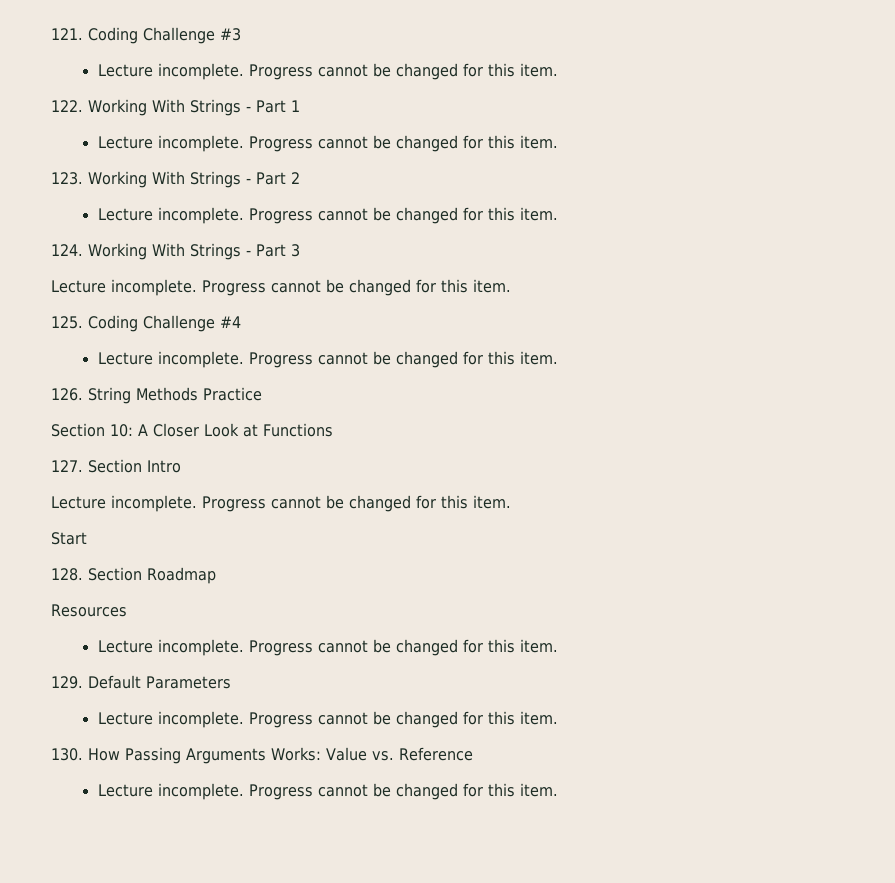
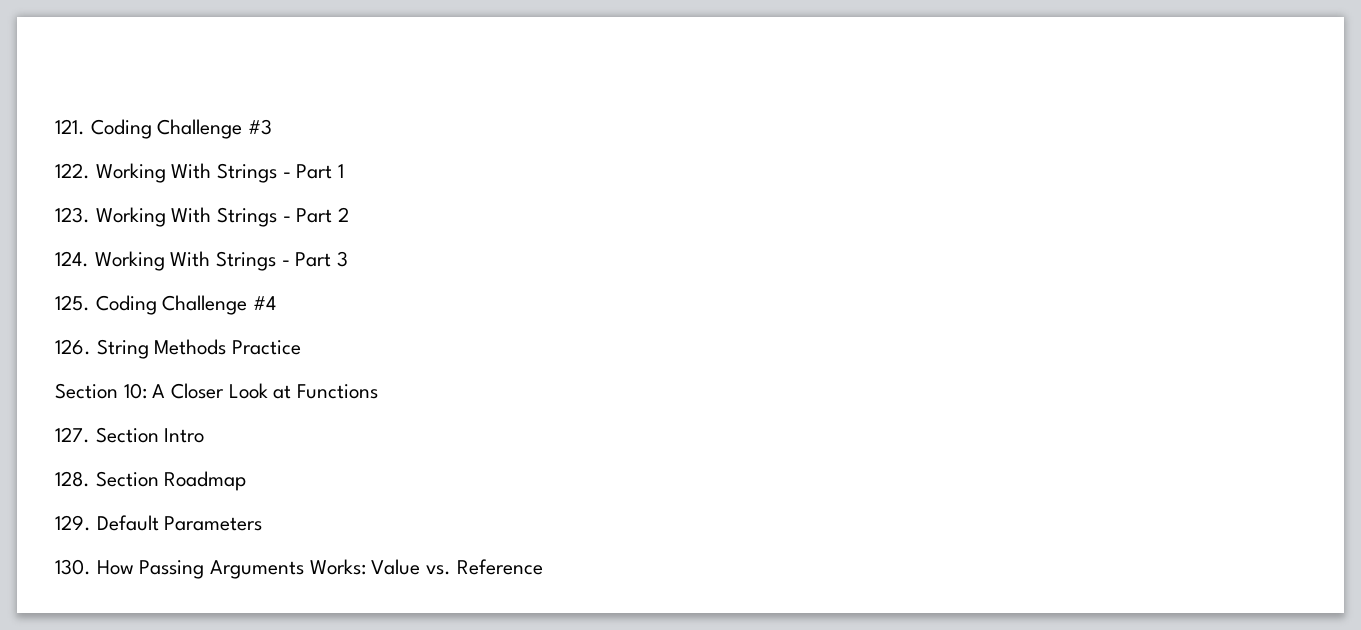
[97,63,558,80] // Lecture incomplete. Progress cannot be changed for this item. -> (273, 127) none
[97,135,558,152] // Lecture incomplete. Progress cannot be changed for this item. -> (345, 171) none
[97,207,558,224] // Lecture incomplete. Progress cannot be changed for this item. -> (350, 214) none
[51,279,511,296] [51,315,241,332] [97,351,558,368] Lecture incomplete. Progress cannot be changed for this item. // 125. Coding Challenge #4 // Lecture incomplete. Progress cannot be changed for this item. -> [55,295,277,315] 125. Coding Challenge #4
[51,495,511,512] [51,532,87,545] [51,567,216,584] [51,604,127,617] [97,639,558,656] [51,675,231,689] [97,711,558,728] Lecture incomplete. Progress cannot be changed for this item. // Start // 128. Section Roadmap // Resources // Lecture incomplete. Progress cannot be changed for this item. // 129. Default Parameters // Lecture incomplete. Progress cannot be changed for this item. -> [55,471,247,491] [55,515,263,531] 128. Section Roadmap // 129. Default Parameters
[97,783,558,800] // Lecture incomplete. Progress cannot be changed for this item. -> (543, 567) none

